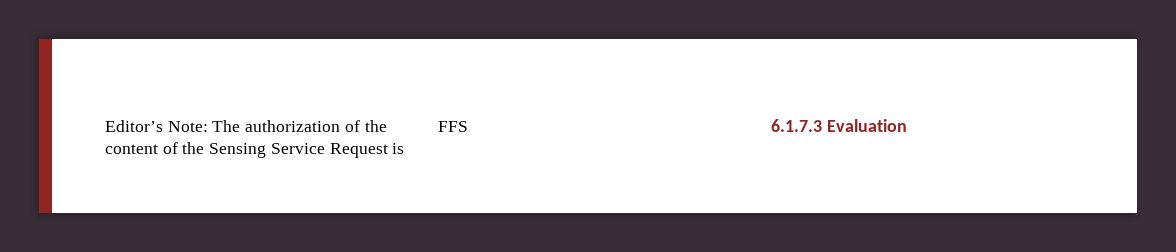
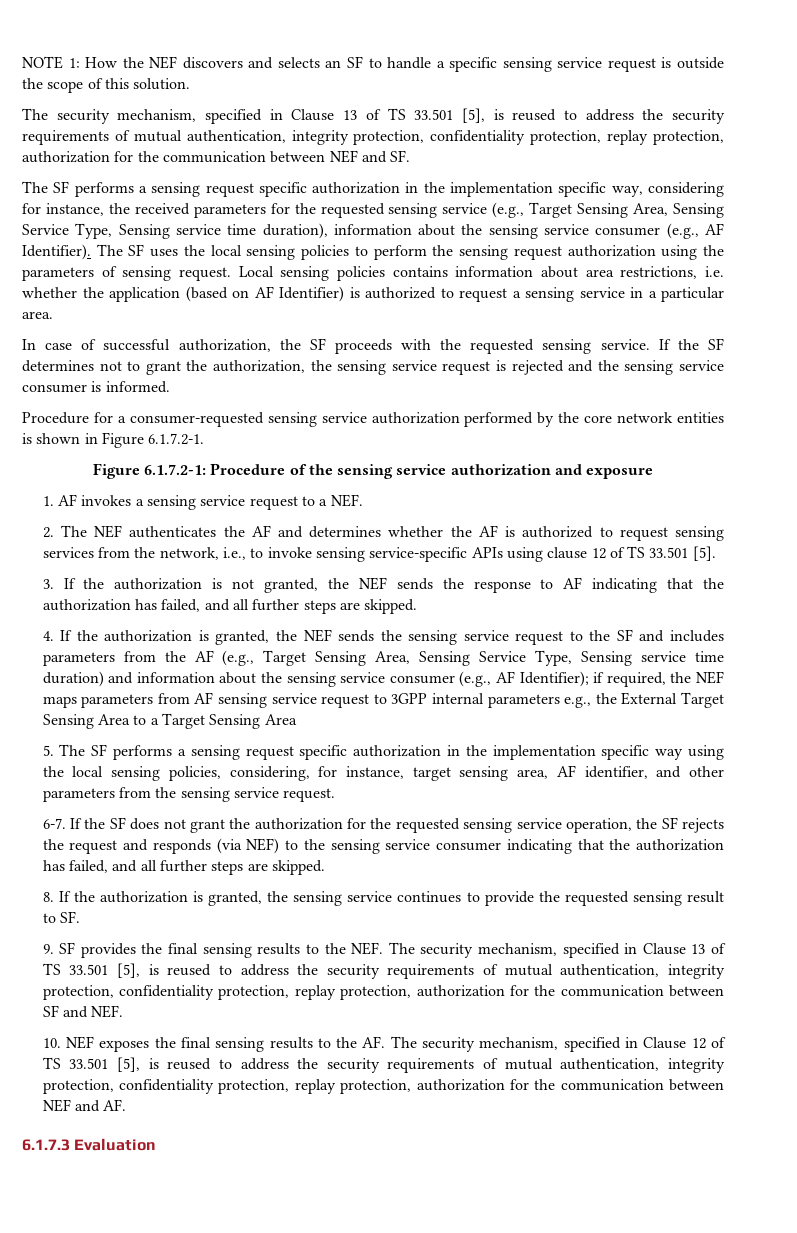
[105,120,387,132] [105,142,405,158] [438,121,468,132] Editor’s Note: The authorization of the content of the Sensing Service Request is FFS -> [22,56,724,72] [22,78,191,93] [22,108,725,124] [22,130,725,145] [22,150,411,163] [22,181,724,197] [22,202,725,218] [22,223,724,239] [22,244,725,260] [22,266,724,281] [22,286,724,302] [22,311,53,319] [22,338,724,354] [22,360,725,375] [22,381,170,393] [22,412,724,427] [22,432,205,448] [92,463,654,479] [42,494,363,510] [42,525,725,541] [42,546,716,562] [42,577,725,593] [42,599,418,614] [42,629,724,645] [42,650,724,666] [42,671,725,687] [42,692,724,708] [42,713,297,729] [42,744,724,760] [42,765,724,781] [42,787,336,802] [42,817,724,833] [42,838,724,854] [42,860,325,875] [42,891,725,906] [42,911,80,923] [42,942,726,958] [42,963,725,979] [42,985,724,1000] [42,1005,124,1018] [42,1036,727,1052] [42,1057,725,1073] [42,1079,724,1094] [42,1099,127,1112] NOTE 1: How the NEF discovers and selects an SF to handle a specific sensing service request is outside the scope of this solution. // The security mechanism, specified in Clause 13 of TS 33.501 [5], is reused to address the security requirements of mutual authentication, integrity protection, confidentiality protection, replay protection, authorization for the communication between NEF and SF. // The SF performs a sensing request specific authorization in the implementation specific way, considering for instance, the received parameters for the requested sensing service (e.g., Target Sensing Area, Sensing Service Type, Sensing service time duration), information about the sensing service consumer (e.g., AF Identifier). The SF uses the local sensing policies to perform the sensing request authorization using the parameters of sensing request. Local sensing policies contains information about area restrictions, i.e. whether the application (based on AF Identifier) is authorized to request a sensing service in a particular area. // In case of successful authorization, the SF proceeds with the requested sensing service. If the SF determines not to grant the authorization, the sensing service request is rejected and the sensing service consumer is informed. // Procedure for a consumer-requested sensing service authorization performed by the core network entities is shown in Figure 6.1.7.2-1. // Figure 6.1.7.2-1: Procedure of the sensing service authorization and exposure // 1. AF invokes a sensing service request to a NEF. // 2. The NEF authenticates the AF and determines whether the AF is authorized to request sensing services from the network, i.e., to invoke sensing service-specific APIs using clause 12 of TS 33.501 [5]. // 3. If the authorization is not granted, the NEF sends the response to AF indicating that the authorization has failed, and all further steps are skipped. // 4. If the authorization is granted, the NEF sends the sensing service request to the SF and includes parameters from the AF (e.g., Target Sensing Area, Sensing Service Type, Sensing service time duration) and information about the sensing service consumer (e.g., AF Identifier); if required, the NEF maps parameters from AF sensing service request to 3GPP internal parameters e.g., the External Target Sensing Area to a Target Sensing Area // 5. The SF performs a sensing request specific authorization in the implementation specific way using the local sensing policies, considering, for instance, target sensing area, AF identifier, and other parameters from the sensing service request. // 6-7. If the SF does not grant the authorization for the requested sensing service operation, the SF rejects the request and responds (via NEF) to the sensing service consumer indicating that the authorization has failed, and all further steps are skipped. // 8. If the authorization is granted, the sensing service continues to provide the requested sensing result to SF. // 9. SF provides the final sensing results to the NEF. The security mechanism, specified in Clause 13 of TS 33.501 [5], is reused to address the security requirements of mutual authentication, integrity protection, confidentiality protection, replay protection, authorization for the communication between SF and NEF. // 10. NEF exposes the final sensing results to the AF. The security mechanism, specified in Clause 12 of TS 33.501 [5], is reused to address the security requirements of mutual authentication, integrity protection, confidentiality protection, replay protection, authorization for the communication between NEF and AF.

